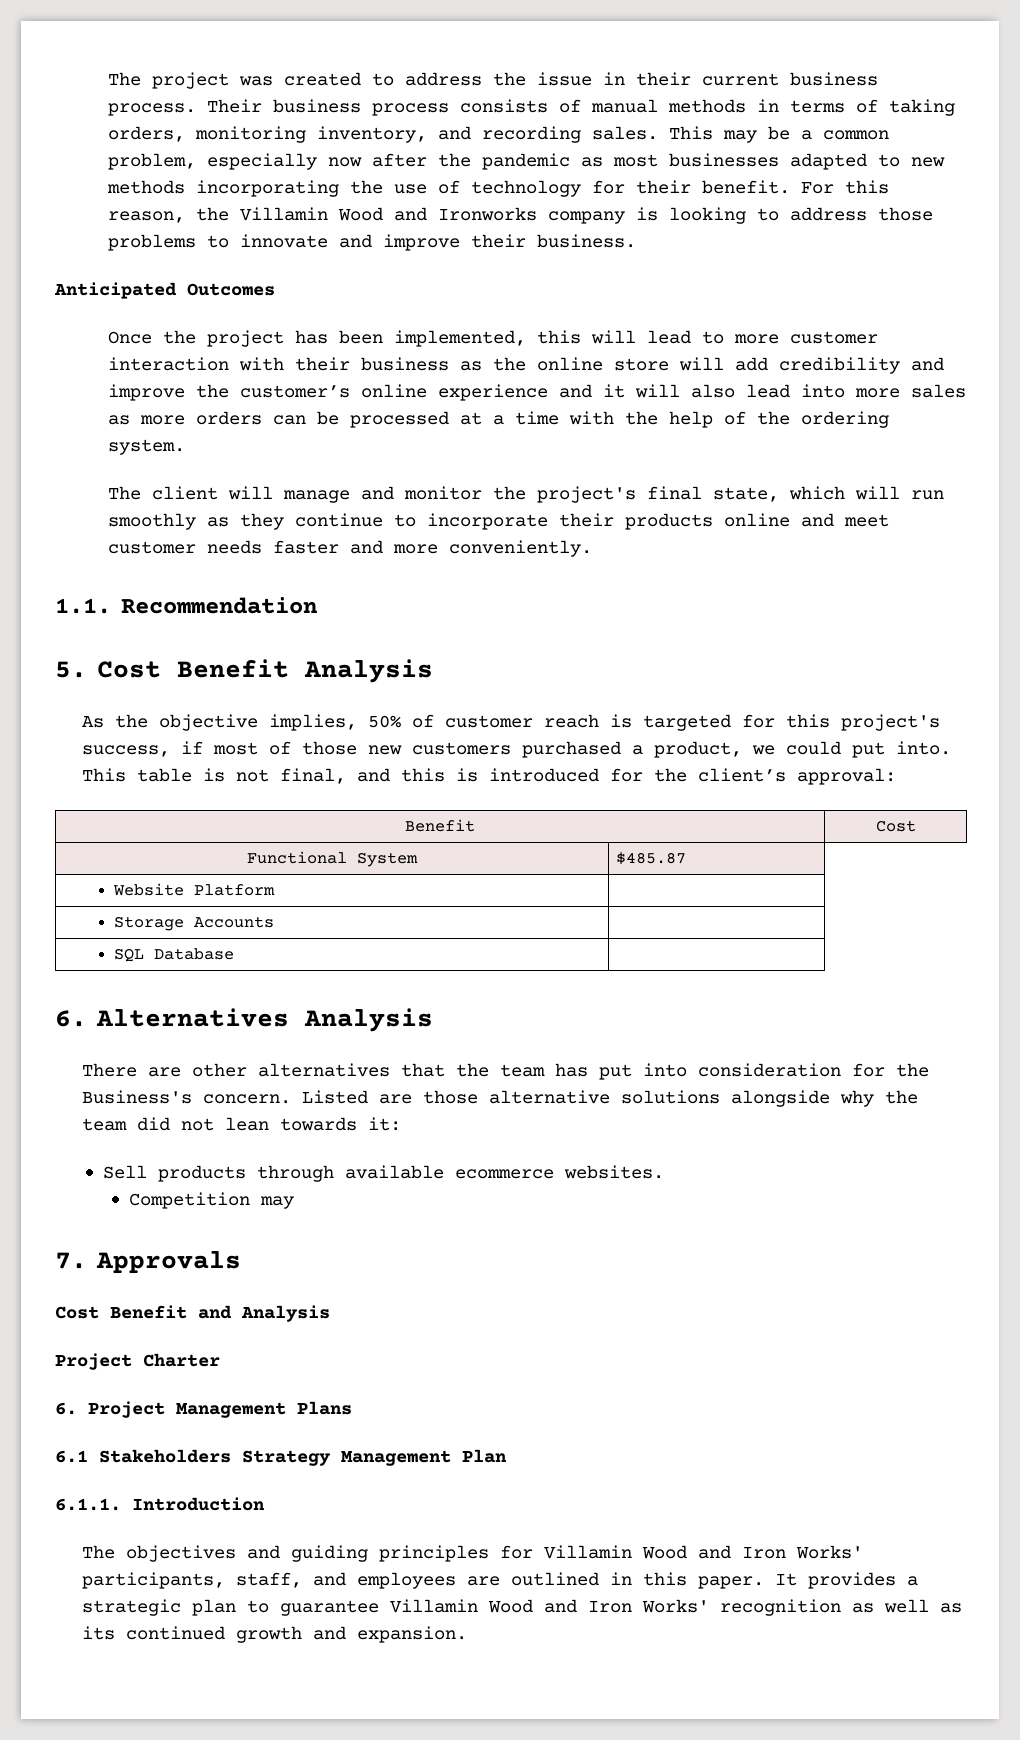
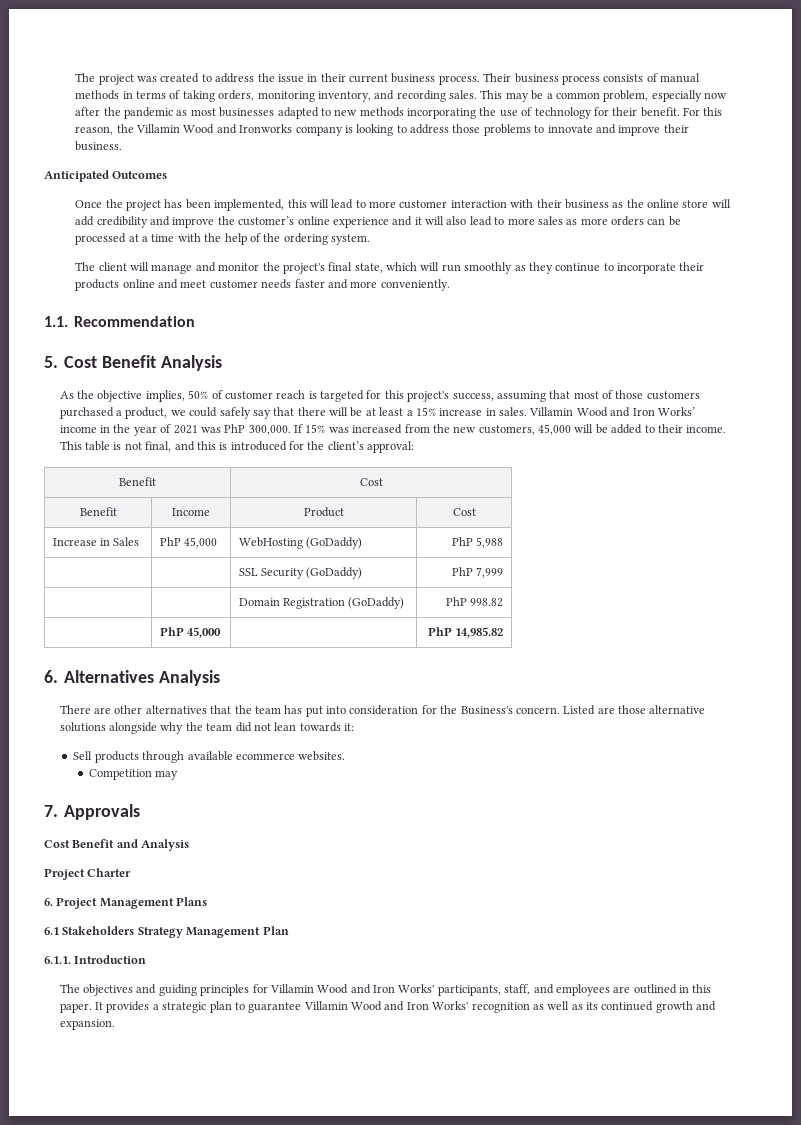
[801,384,846,398] into -> [494,217,505,225] to
[180,741,203,754] if -> [496,390,571,402] assuming that
[367,745,402,755] new -> (644, 394) none
[851,741,951,758] put into. -> [219,407,695,419] [59,424,727,436] safely say that there will be at least a 15% increase in sales. Villamin Wood and Iron Works’ income in the year of 2021 was PhP 300,000. If 15% was increased from the new customers, 45,000 will be added to their income.
[247,851,418,867] [616,852,687,865] [112,883,275,896] [113,916,274,931] [113,948,234,962] Functional System | $485.87 // Website Platform | // Storage Accounts | // SQL Database | -> [79,507,117,516] [172,508,210,516] [303,507,344,517] [452,508,476,516] [52,537,140,546] [159,537,218,548] [238,537,363,549] [451,537,504,548] [238,567,363,579] [451,567,504,578] [238,597,405,609] [445,597,504,607] [159,627,222,638] [427,627,504,638] Benefit | Income | Product | Cost // Increase in Sales | PhP 45,000 | WebHosting (GoDaddy) | PhP 5,988 // | | SSL Security (GoDaddy) | PhP 7,999 // | | Domain Registration (GoDaddy) | PhP 998.82 // | PhP 45,000 | | PhP 14,985.82

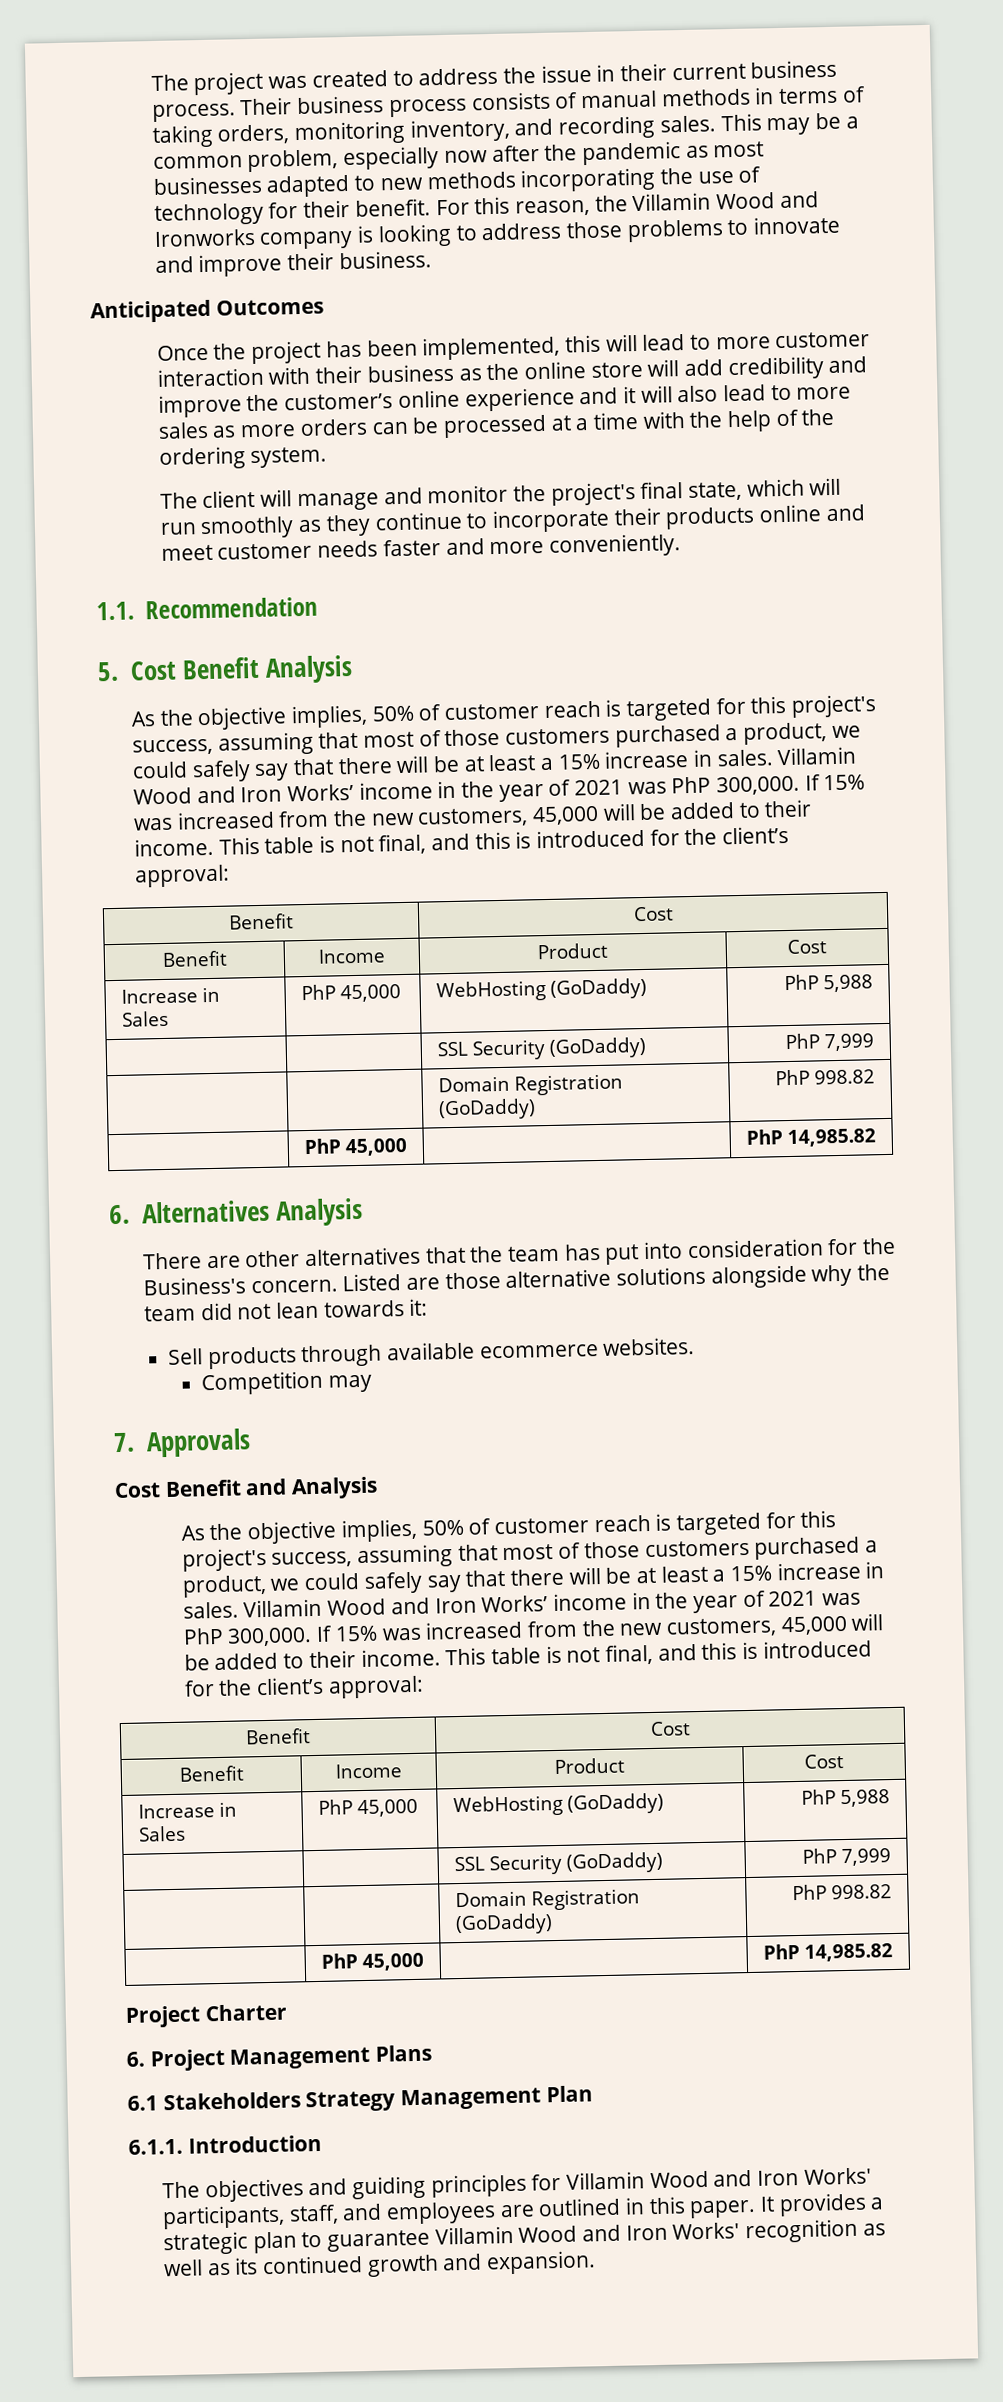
(190, 845) none -> [180,1510,837,1545] [181,1536,878,1572] [181,1561,885,1598] [182,1590,861,1619] [182,1613,884,1647] [183,1639,872,1671] [183,1675,424,1699] [245,1728,311,1745] [649,1721,691,1737] [178,1765,244,1782] [335,1763,402,1779] [554,1757,625,1775] [804,1754,844,1769] [137,1801,237,1819] [137,1825,186,1842] [317,1798,418,1818] [452,1792,664,1818] [801,1789,891,1808] [453,1851,663,1876] [802,1848,892,1867] [454,1888,640,1911] [454,1913,553,1936] [792,1884,893,1901] [320,1952,424,1972] [763,1943,894,1962] // As the objective implies, 50% of customer reach is targeted for this project's success, assuming that most of those customers purchased a product, we could safely say that there will be at least a 15% increase in sales. Villamin Wood and Iron Works’ income in the year of 2021 was PhP 300,000. If 15% was increased from the new customers, 45,000 will be added to their income. This table is not final, and this is introduced for the client’s approval: // Benefit | Cost // Benefit | Income | Product | Cost // Increase in Sales | PhP 45,000 | WebHosting (GoDaddy) | PhP 5,988 // | | SSL Security (GoDaddy) | PhP 7,999 // | | Domain Registration (GoDaddy) | PhP 998.82 // | PhP 45,000 | | PhP 14,985.82

